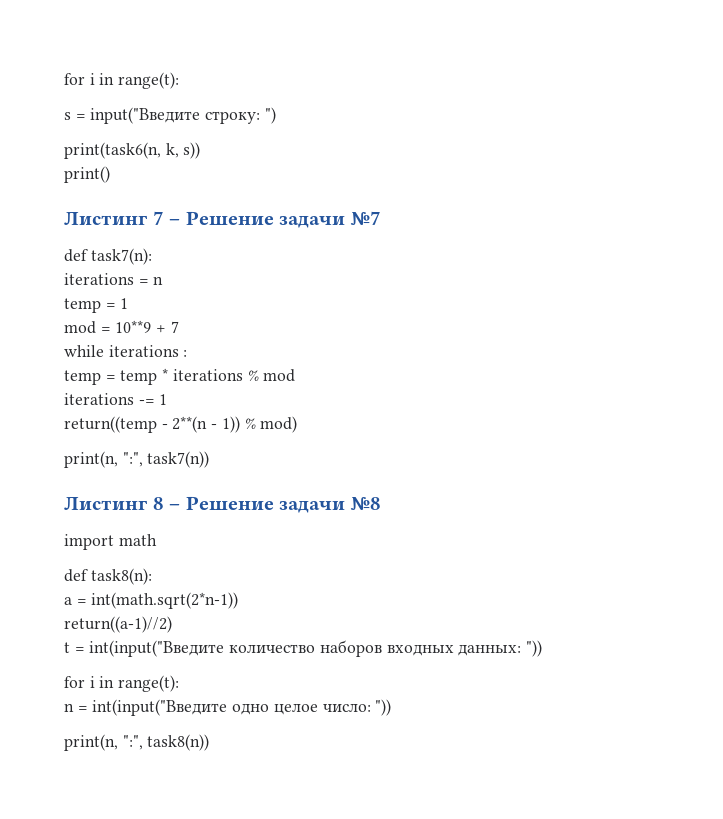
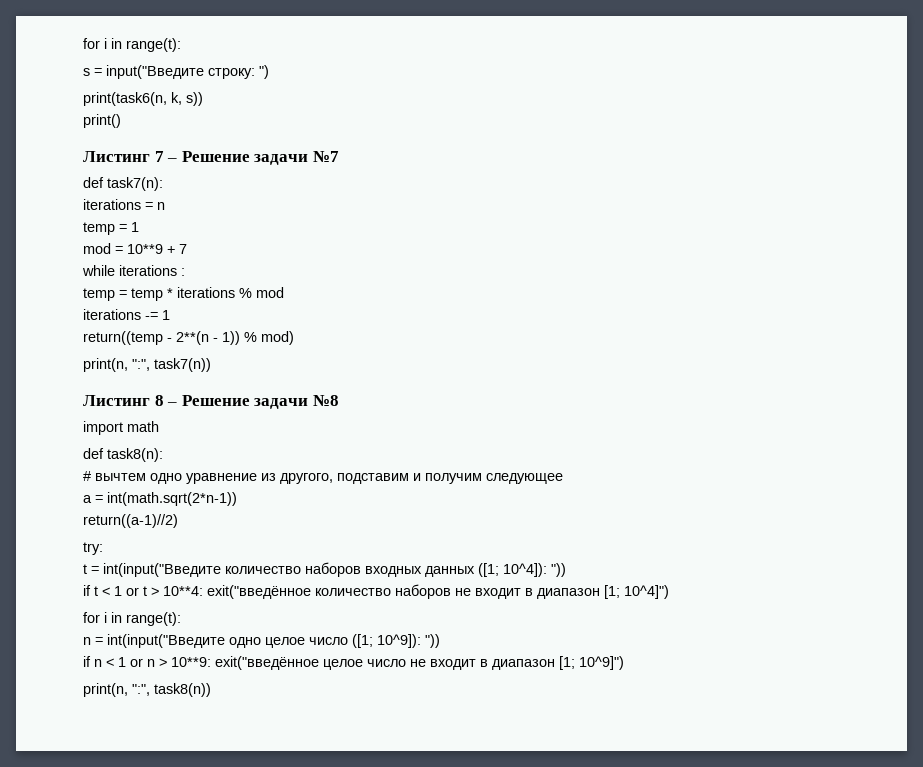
(152, 576) none -> [83,471,563,484] // # вычтем одно уравнение из другого, подставим и получим следующее
(172, 624) none -> [83,542,103,555] // try:
[458,640,543,657] данных: ")) -> [425,563,566,577] [83,584,669,599] данных ([1; 10^4]): ")) // if t < 1 or t > 10**4: exit("введённое количество наборов не входит в диапазон [1; 10^4]")
[322,699,392,716] число: ")) -> [309,634,440,648] [83,656,624,670] число ([1; 10^9]): ")) // if n < 1 or n > 10**9: exit("введённое целое число не входит в диапазон [1; 10^9]")

